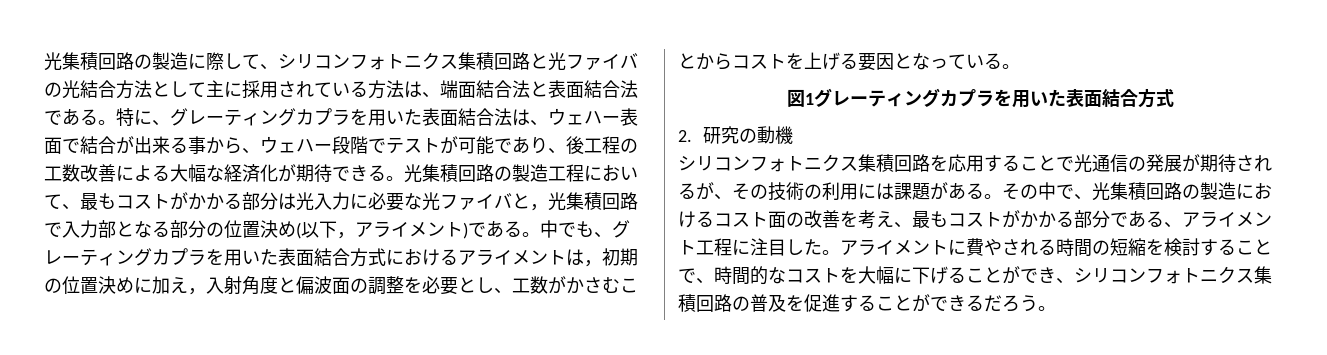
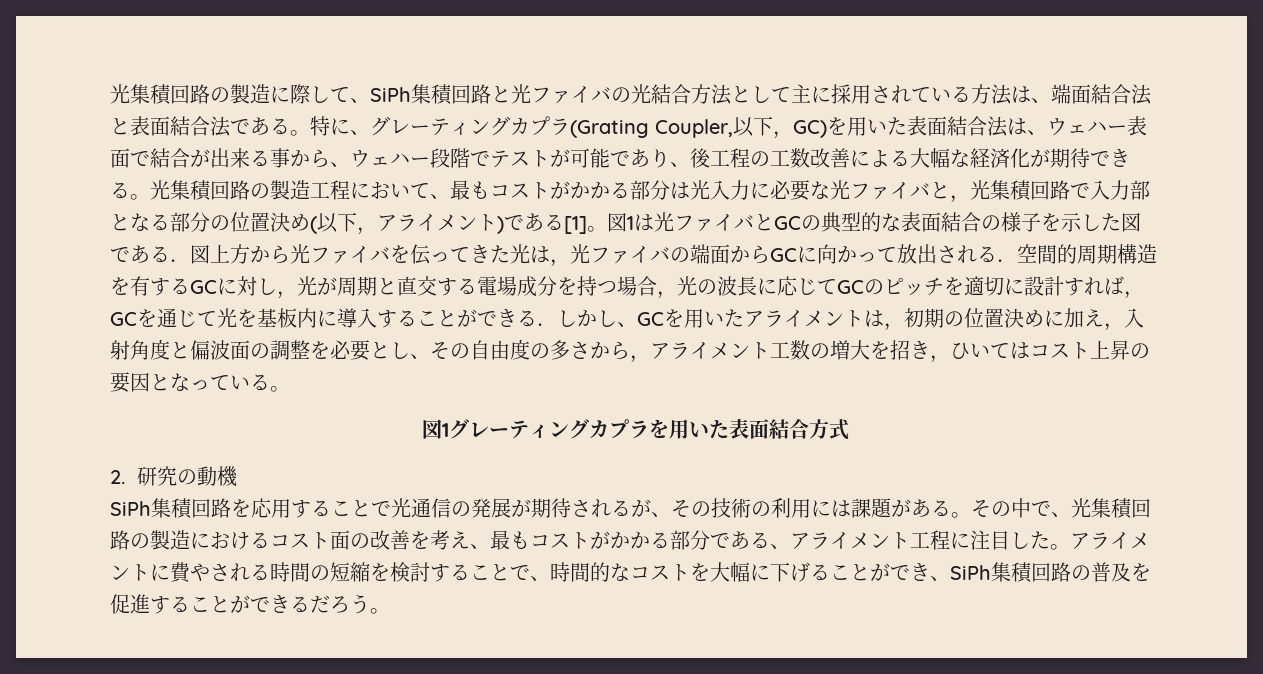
[278,52,458,70] シリコンフォトニクス -> [370,87,411,102] SiPh
(350, 117) none -> [570,116,827,139] (Grating Coupler,以下，GC)
[522,220,630,238] [44,248,458,267] 。中でも、グレーティングカプラを用いた表面結合方式における -> [564,212,1141,234] [110,244,1157,267] [110,276,1144,299] [110,308,744,328] [1]。図1は光ファイバとGCの典型的な表面結合の様子を示した図である．図上方から光ファイバを伝ってきた光は，光ファイバの端面からGCに向かって放出される．空間的周期構造を有するGCに対し，光が周期と直交する電場成分を持つ場合，光の波長に応じてGCのピッチを適切に設計すれば，GCを通じて光を基板内に導入することができる．しかし、GCを用いた
[512,276,638,294] [678,52,858,70] 工数がかさむことからコストを上げる -> [430,339,1150,363] その自由度の多さから，アライメント工数の増大を招き，ひいてはコスト上昇の
[678,154,858,172] シリコンフォトニクス -> [110,501,151,516] SiPh
[1074,266,1254,284] シリコンフォトニクス -> [950,565,991,580] SiPh

